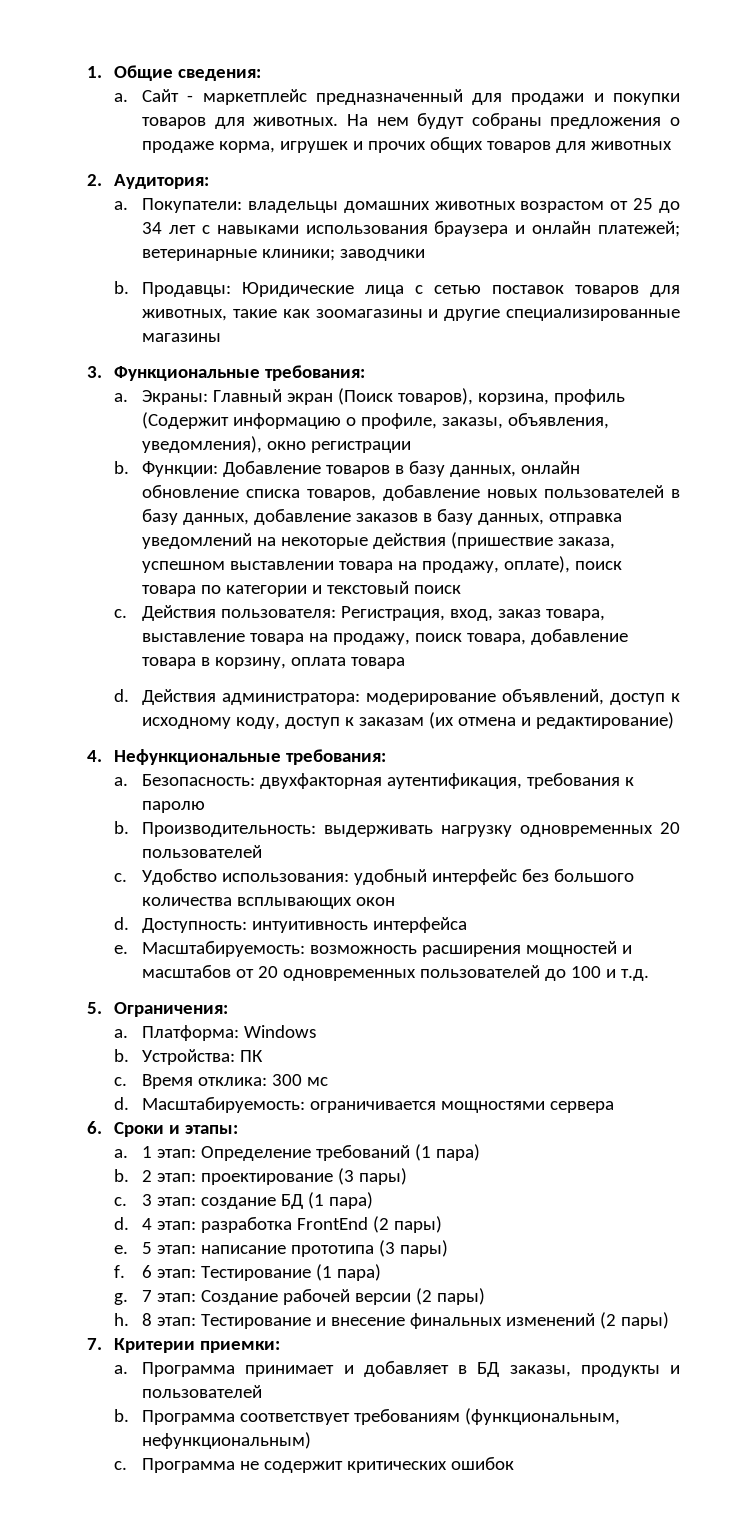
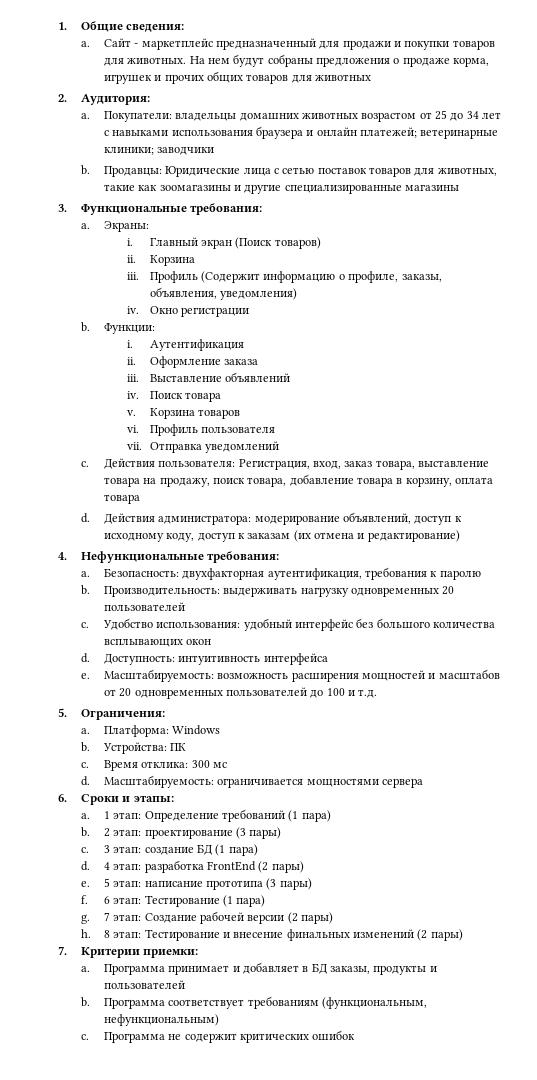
(209, 397) none -> [126,238,133,246] // i.
[398,388,626,405] товаров), корзина, профиль -> [274,237,321,249] [126,255,195,266] [126,271,198,283] товаров) // ii. Корзина // iii. Профиль
[142,436,307,453] уведомления), окно -> [220,288,298,300] [126,306,178,314] уведомления) // iv. Окно
[223,461,581,477] [142,485,680,501] [142,509,623,525] [142,532,616,549] [142,556,623,573] [142,581,462,597] Добавление товаров в базу данных, онлайн обновление списка товаров, добавление новых пользователей в базу данных, добавление заказов в базу данных, отправка уведомлений на некоторые действия (пришествие заказа, успешном выставлении товара на продажу, оплате), поиск товара по категории и текстовый поиск -> [126,339,244,351] [126,356,259,368] [126,372,291,382] [126,391,222,402] [126,408,241,419] [126,424,276,436] [126,441,280,453] // i. Аутентификация // ii. Оформление заказа // iii. Выставление объявлений // iv. Поиск товара // v. Корзина товаров // vi. Профиль пользователя // vii. Отправка уведомлений

